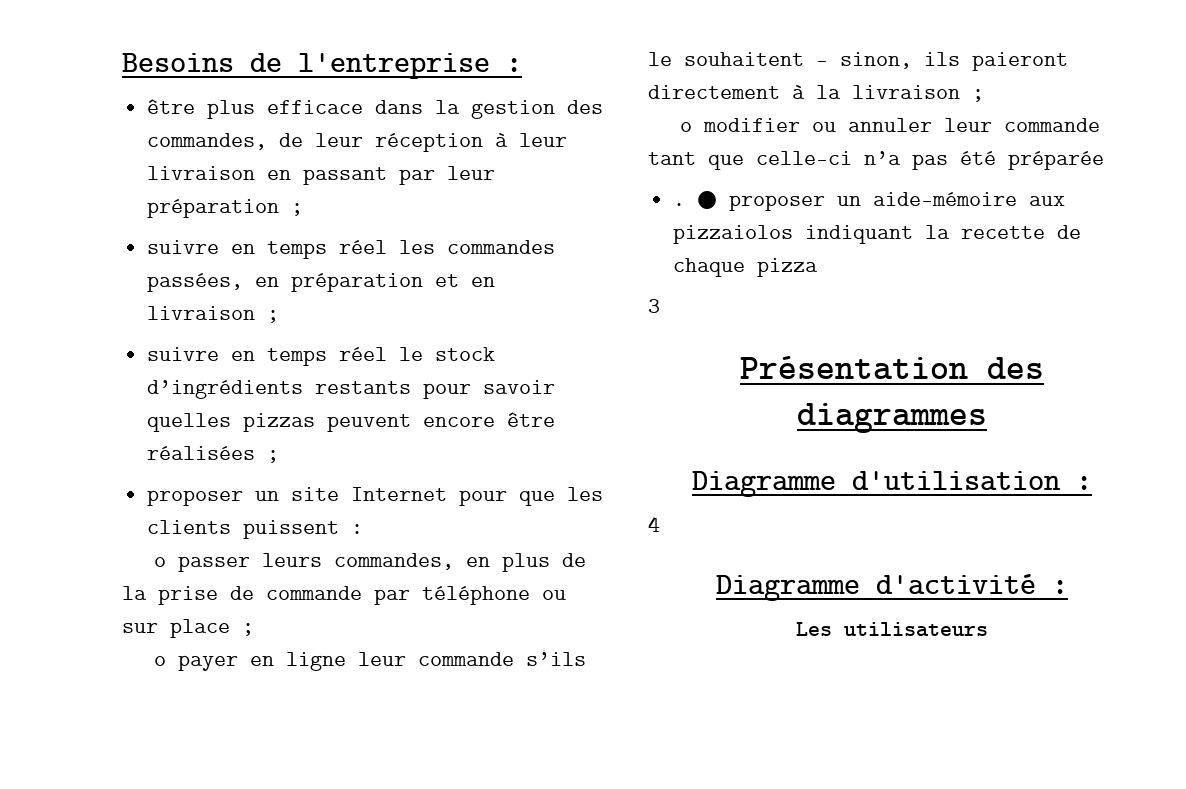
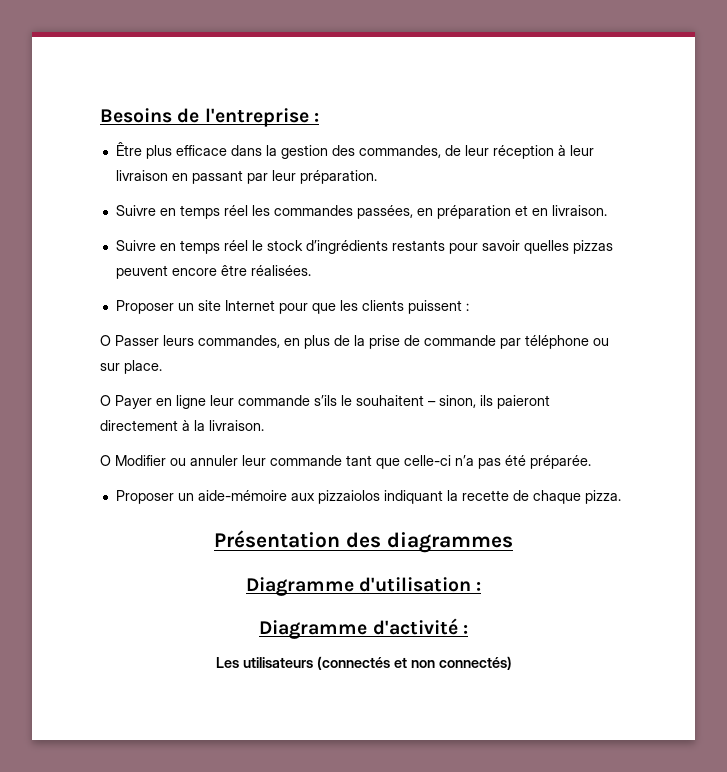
[147,99,196,114] être -> [115,142,142,156] Être
[147,199,304,218] [147,240,220,254] préparation ; // suivre -> [299,170,377,184] [115,205,156,216] préparation. // Suivre
[147,306,280,323] [147,347,220,361] livraison ; // suivre -> [551,205,607,216] [115,240,156,251] livraison. // Suivre
[147,446,280,463] [147,490,244,506] réalisées ; // proposer -> [250,265,311,276] [115,300,174,314] réalisées. // Proposer
[153,556,250,572] o passer -> [100,335,159,346] O Passer
[170,619,254,638] [153,655,238,671] place ; // o payer -> [124,360,162,374] [100,395,152,409] place. // O Payer
[852,85,984,102] [679,118,800,132] livraison ; // o modifier -> [209,420,264,431] [100,455,166,466] livraison. // O Modifier
[1008,151,1104,170] [673,191,826,211] préparée // . ● proposer -> [530,455,591,469] [115,490,174,504] préparée. // Proposer
[757,258,819,277] [648,299,660,313] pizza // 3 -> [584,490,621,504] pizza.
[648,516,660,532] // 4 -> (482, 586) none
(988, 629) none -> [316,656,512,670] (connectés et non connectés)

